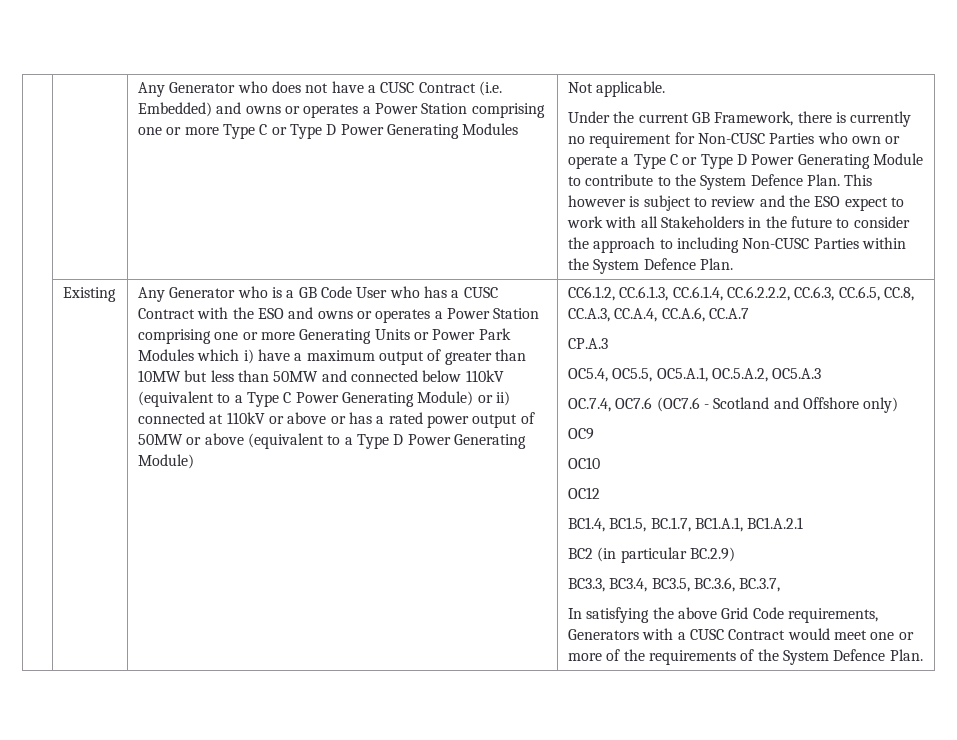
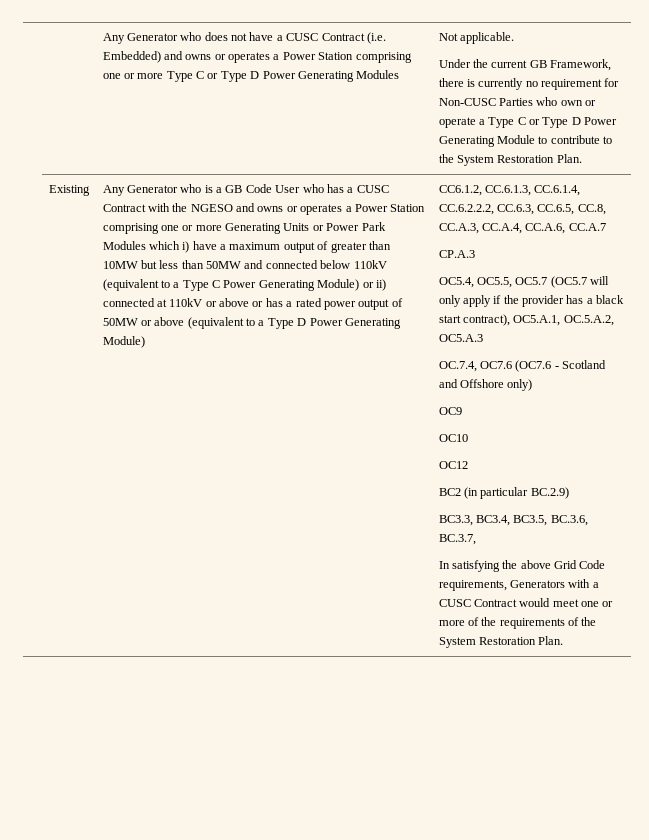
[750,174,873,186] [568,195,905,211] [567,216,910,228] [568,237,907,253] [568,258,696,274] Defence Plan. This however is subject to review and the ESO expect to work with all Stakeholders in the future to consider the approach to including Non-CUSC Parties within the System Defence -> [497,155,555,163] Restoration
[258,308,285,319] ESO -> [190,204,233,212] NGESO
(653, 375) none -> [515,276,610,288] [438,295,625,307] [438,314,510,326] OC5.7 (OC5.7 will only apply if the provider has a black start contract),
[568,517,804,532] // BC1.4, BC1.5, BC.1.7, BC1.A.1, BC1.A.2.1 -> (468, 465) none
[833,649,886,661] Defence -> [478,637,536,645] Restoration

